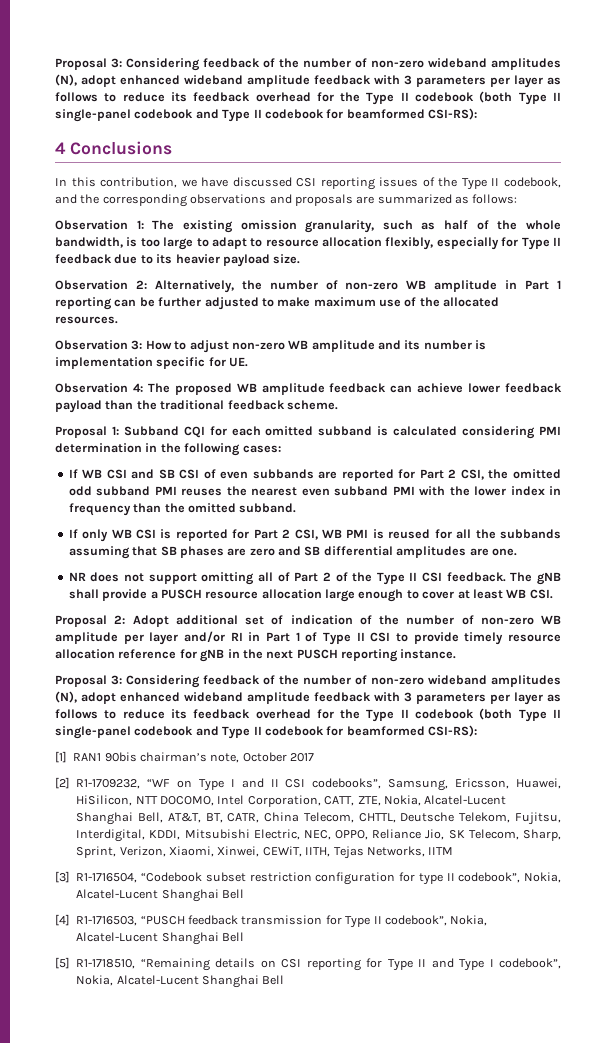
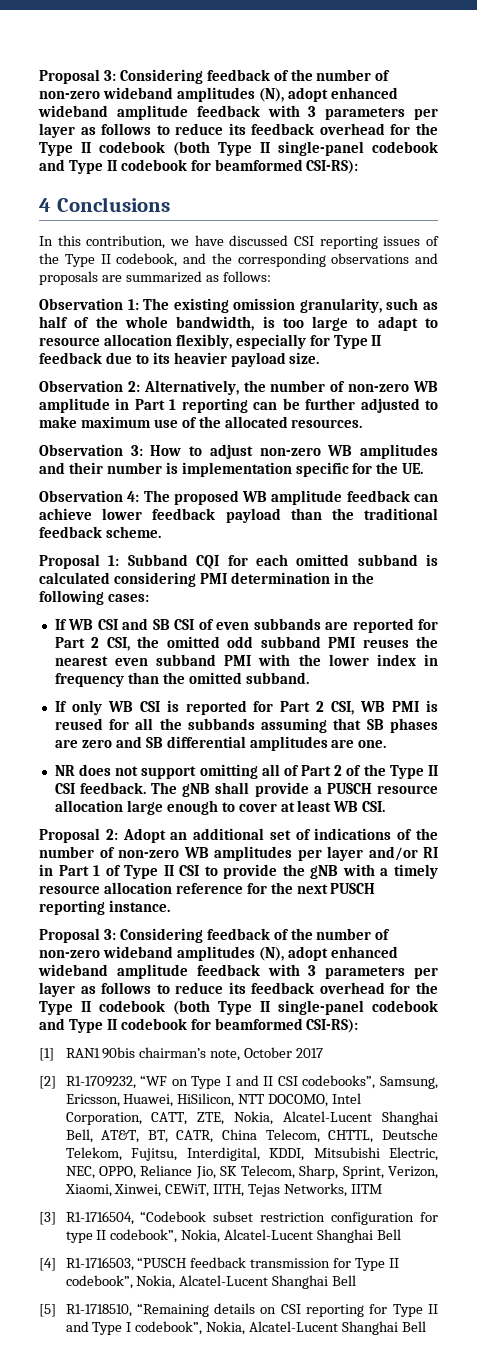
[311,340,421,352] amplitude and its -> [360,444,438,459] [39,462,103,474] amplitudes and their
(226, 362) none -> [376,462,399,474] the
(169, 621) none -> [170,832,188,840] an
[290,615,353,625] indication -> [314,828,392,840] indications
[55,632,118,644] amplitude -> [214,846,292,861] amplitudes
(459, 638) none -> [282,864,389,879] the gNB with a
[200,649,240,662] gNB in -> (267, 888) none

